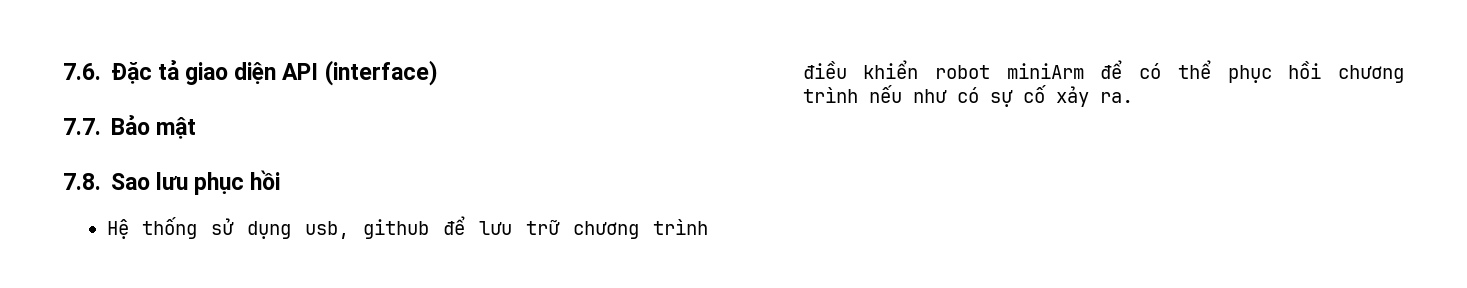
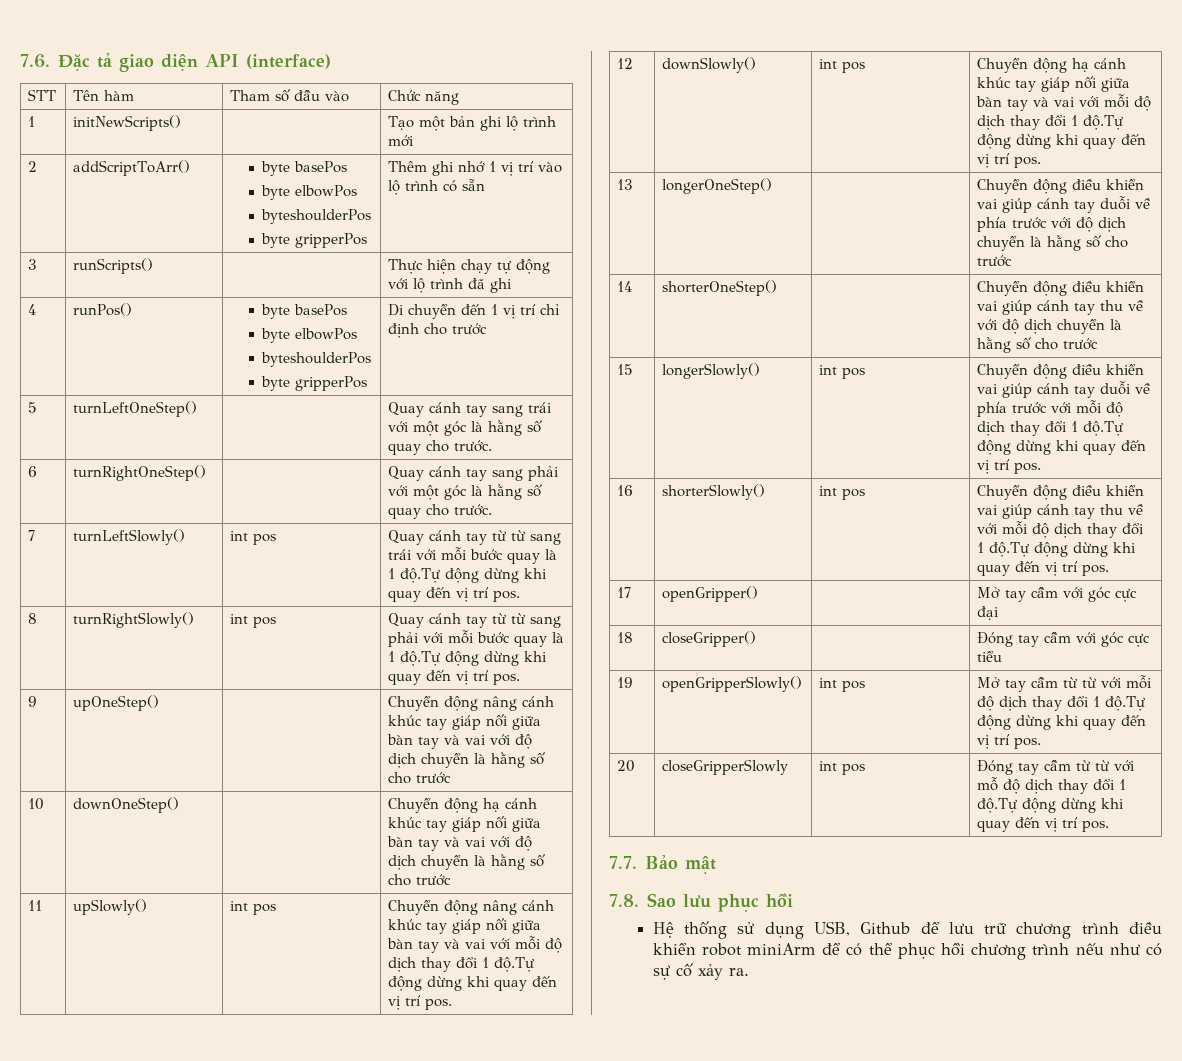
(438, 73) none -> [28,89,57,101] [73,90,135,101] [230,89,350,102] [388,90,460,105] [28,116,36,127] [73,115,182,131] [388,116,557,131] [388,135,415,147] [28,161,38,172] [73,160,191,176] [261,161,348,176] [261,185,358,200] [261,209,372,224] [261,233,368,248] [388,161,563,176] [388,179,486,195] [28,259,38,270] [73,258,154,274] [388,259,551,274] [388,278,513,293] [28,304,37,315] [73,303,133,316] [261,304,348,319] [261,328,358,343] [261,352,372,367] [261,376,368,391] [388,304,561,319] [388,323,488,338] [28,402,38,413] [73,401,198,417] [388,402,553,417] [388,420,543,436] [388,440,493,455] [28,466,38,477] [73,465,207,481] [388,466,560,481] [388,484,543,500] [388,504,493,519] [28,530,36,541] [73,529,186,545] [230,531,277,545] [388,530,562,545] [388,547,558,564] [388,568,548,583] [388,587,521,602] [28,613,38,624] [73,612,195,628] [230,614,277,628] [388,613,562,628] [388,630,565,647] [388,651,548,666] [388,670,521,685] [28,696,38,707] [73,695,160,711] [388,696,555,711] [388,714,542,730] [387,734,533,749] [388,752,546,768] [388,772,452,784] [28,798,45,810] [73,797,180,813] [388,798,538,813] [388,816,542,832] [387,836,533,851] [388,854,546,870] [388,874,452,886] [28,900,43,911] [73,899,148,915] [230,901,277,915] [388,900,555,915] [388,918,542,934] [387,936,563,953] [388,957,536,972] [388,976,558,991] [388,995,453,1010] [617,58,634,69] [662,57,757,73] [819,59,866,73] [977,58,1127,73] [977,76,1131,92] [976,94,1152,111] [977,115,1125,130] [977,134,1147,149] [977,153,1042,168] [617,179,634,190] [662,178,773,194] [977,179,1145,194] [977,196,1152,213] [977,217,1127,232] [977,235,1129,251] [977,255,1013,267] [617,281,633,292] [662,280,778,296] [977,281,1145,296] [977,300,1145,315] [977,319,1123,334] [977,337,1099,353] [617,364,634,375] [662,363,761,379] [819,365,866,379] [977,364,1145,379] [977,381,1152,398] [977,400,1124,417] [977,421,1125,436] [977,440,1147,455] [977,459,1042,474] [617,485,634,496] [662,484,766,500] [819,486,866,500] [977,485,1145,500] [977,504,1145,519] [977,521,1145,538] [977,542,1137,557] [977,561,1110,576] [617,587,632,598] [662,586,759,602] [977,587,1138,602] [977,606,1000,620] [617,632,634,643] [662,631,757,647] [977,632,1151,647] [977,651,1003,662] [617,677,634,688] [662,676,803,692] [819,678,866,692] [977,675,1153,692] [977,696,1147,711] [977,715,1147,730] [977,734,1042,749] [617,760,636,772] [662,759,789,775] [819,761,866,775] [977,760,1136,775] [977,777,1127,794] [977,798,1125,813] [977,817,1110,832] // STT | Tên hàm | Tham số đầu vào | Chức năng // 1 | initNewScripts() | | Tạo một bản ghi lộ trình mới // 2 | addScriptToArr() | byte basePos // byte elbowPos // byteshoulderPos // byte gripperPos | Thêm ghi nhớ 1 vị trí vào lộ trình có sẵn // 3 | runScripts() | | Thực hiện chạy tự động với lộ trình đã ghi // 4 | runPos() | byte basePos // byte elbowPos // byteshoulderPos // byte gripperPos | Di chuyển đến 1 vị trí chỉ định cho trước // 5 | turnLeftOneStep() | | Quay cánh tay sang trái với một góc là hằng số quay cho trước. // 6 | turnRightOneStep() | | Quay cánh tay sang phải với một góc là hằng số quay cho trước. // 7 | turnLeftSlowly() | int pos | Quay cánh tay từ từ sang trái với mỗi bước quay là 1 độ.Tự động dừng khi quay đến vị trí pos. // 8 | turnRightSlowly() | int pos | Quay cánh tay từ từ sang phải với mỗi bước quay là 1 độ.Tự động dừng khi quay đến vị trí pos. // 9 | upOneStep() | | Chuyển động nâng cánh khúc tay giáp nối giữa bàn tay và vai với độ dịch chuyển là hằng số cho trước // 10 | downOneStep() | | Chuyển động hạ cánh khúc tay giáp nối giữa bàn tay và vai với độ dịch chuyển là hằng số cho trước // 11 | upSlowly() | int pos | Chuyển động nâng cánh khúc tay giáp nối giữa bàn tay và vai với mỗi độ dịch thay đổi 1 độ.Tự động dừng khi quay đến vị trí pos. // 12 | downSlowly() | int pos | Chuyển động hạ cánh khúc tay giáp nối giữa bàn tay và vai với mỗi độ dịch thay đổi 1 độ.Tự động dừng khi quay đến vị trí pos. // 13 | longerOneStep() | | Chuyển động điều khiển vai giúp cánh tay duỗi về phía trước với độ dịch chuyển là hằng số cho trước // 14 | shorterOneStep() | | Chuyển động điều khiển vai giúp cánh tay thu về với độ dịch chuyển là hằng số cho trước // 15 | longerSlowly() | int pos | Chuyển động điều khiển vai giúp cánh tay duỗi về phía trước với mỗi độ dịch thay đổi 1 độ.Tự động dừng khi quay đến vị trí pos. // 16 | shorterSlowly() | int pos | Chuyển động điều khiển vai giúp cánh tay thu về với mỗi độ dịch thay đổi 1 độ.Tự động dừng khi quay đến vị trí pos. // 17 | openGripper() | | Mở tay cầm với góc cực đại // 18 | closeGripper() | | Đóng tay cầm với góc cực tiểu // 19 | openGripperSlowly() | int pos | Mở tay cầm từ từ với mỗi độ dịch thay đổi 1 độ.Tự động dừng khi quay đến vị trí pos. // 20 | closeGripperSlowly | int pos | Đóng tay cầm từ từ với mỗ độ dịch thay đổi 1 độ.Tự động dừng khi quay đến vị trí pos.
[305,219,430,239] usb, github -> [813,921,911,936] USB, Github

